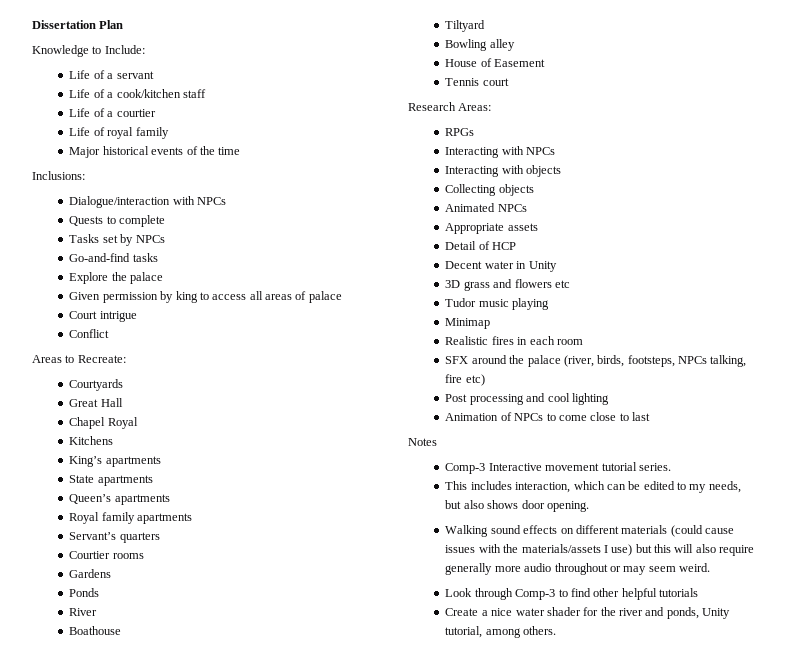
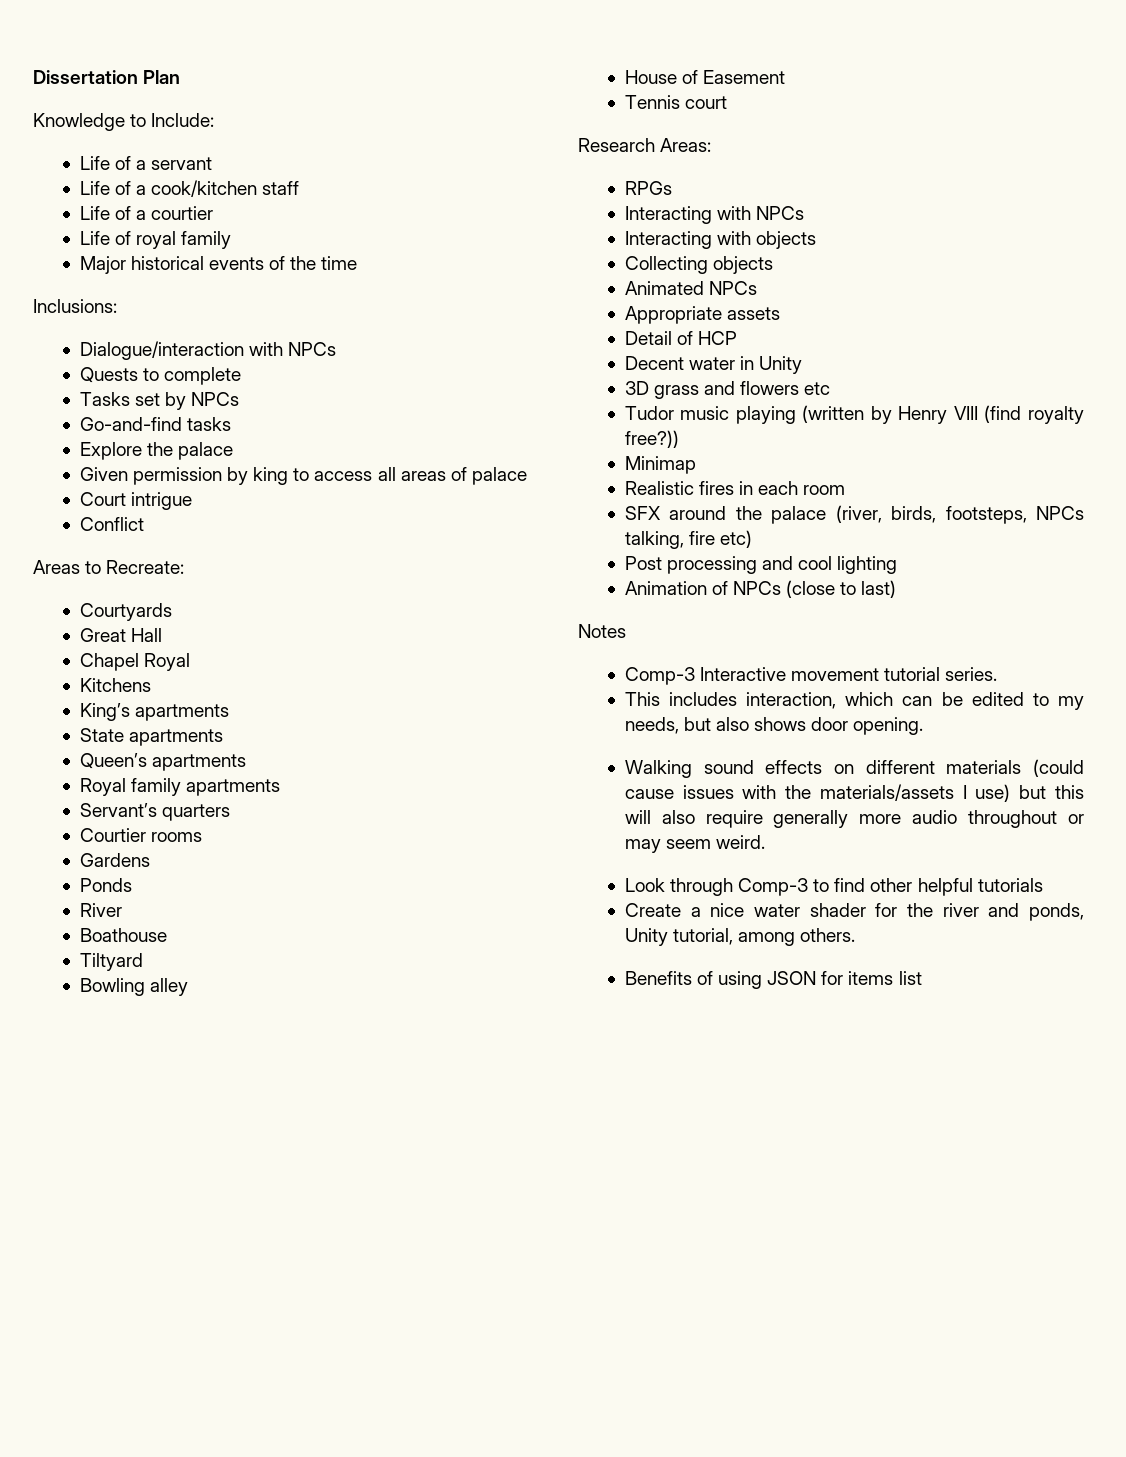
(550, 304) none -> [802,405,1084,424] [624,430,679,448] (written by Henry VIII (find royalty free?))
[546,412,651,421] to come close to last -> [786,580,897,598] (close to last)
(557, 630) none -> [624,971,922,989] // Benefits of using JSON for items list

